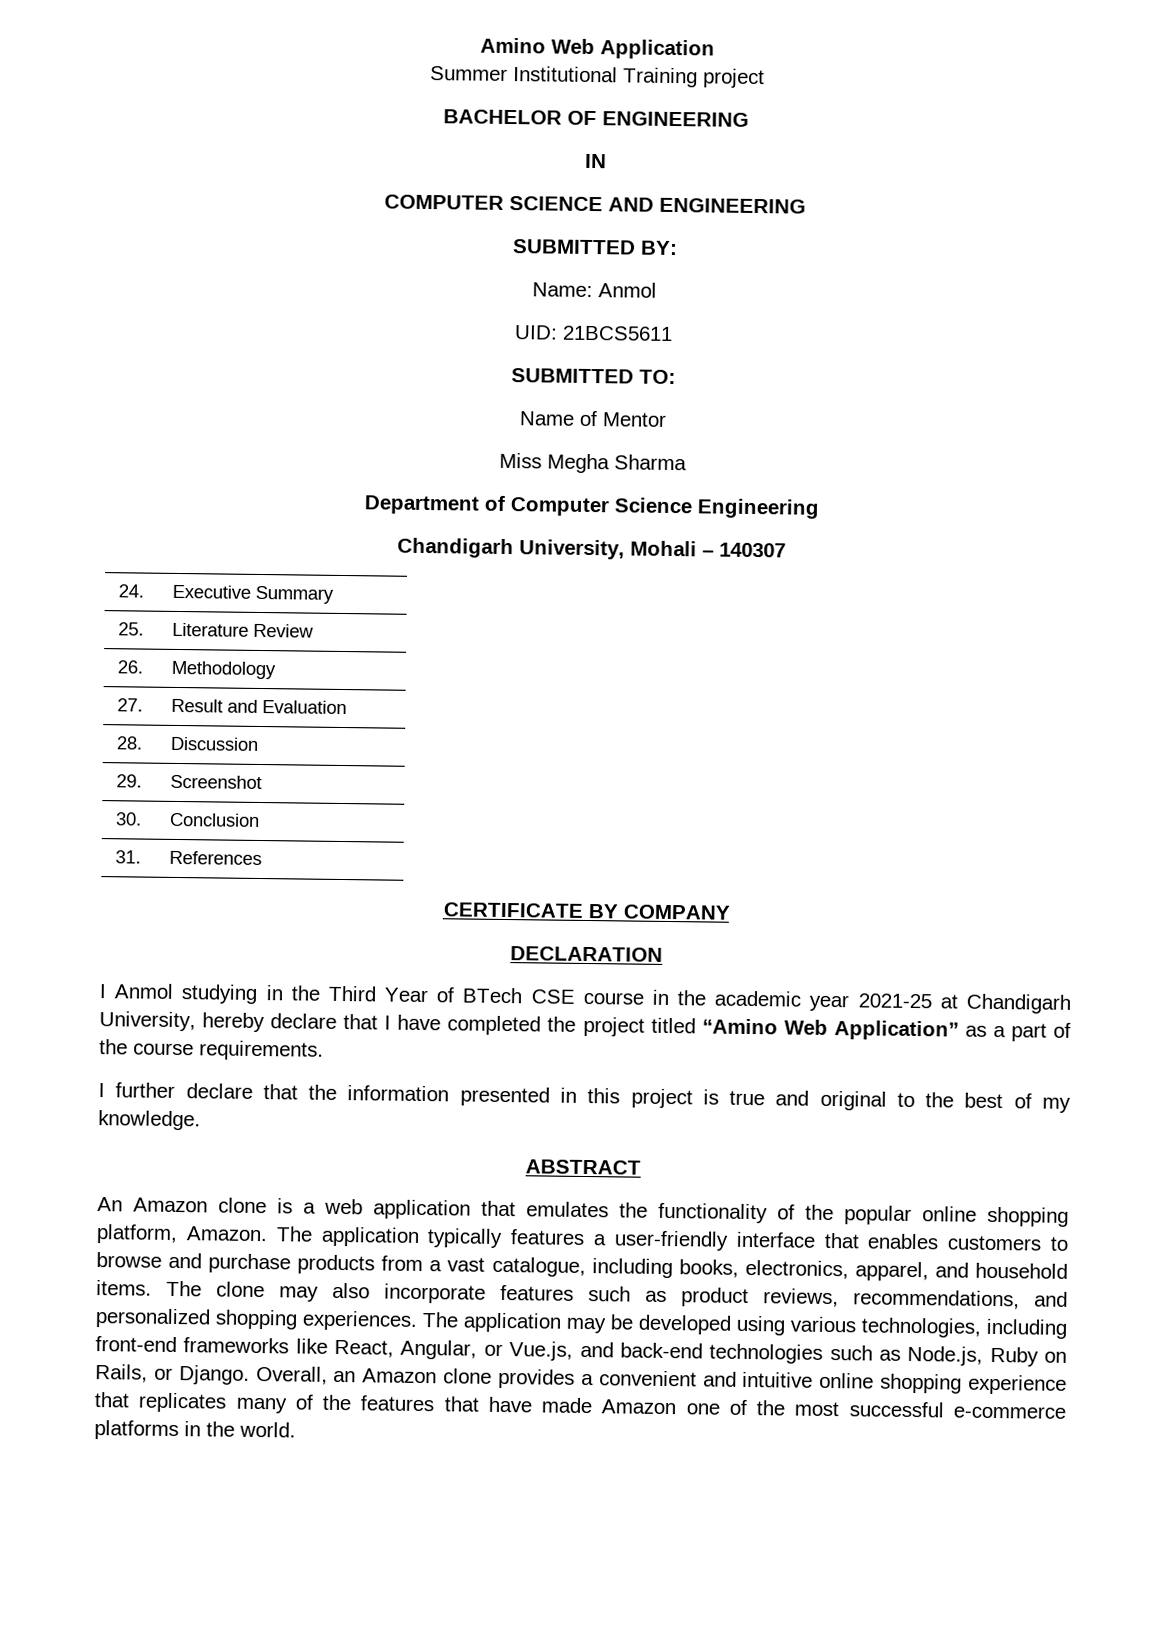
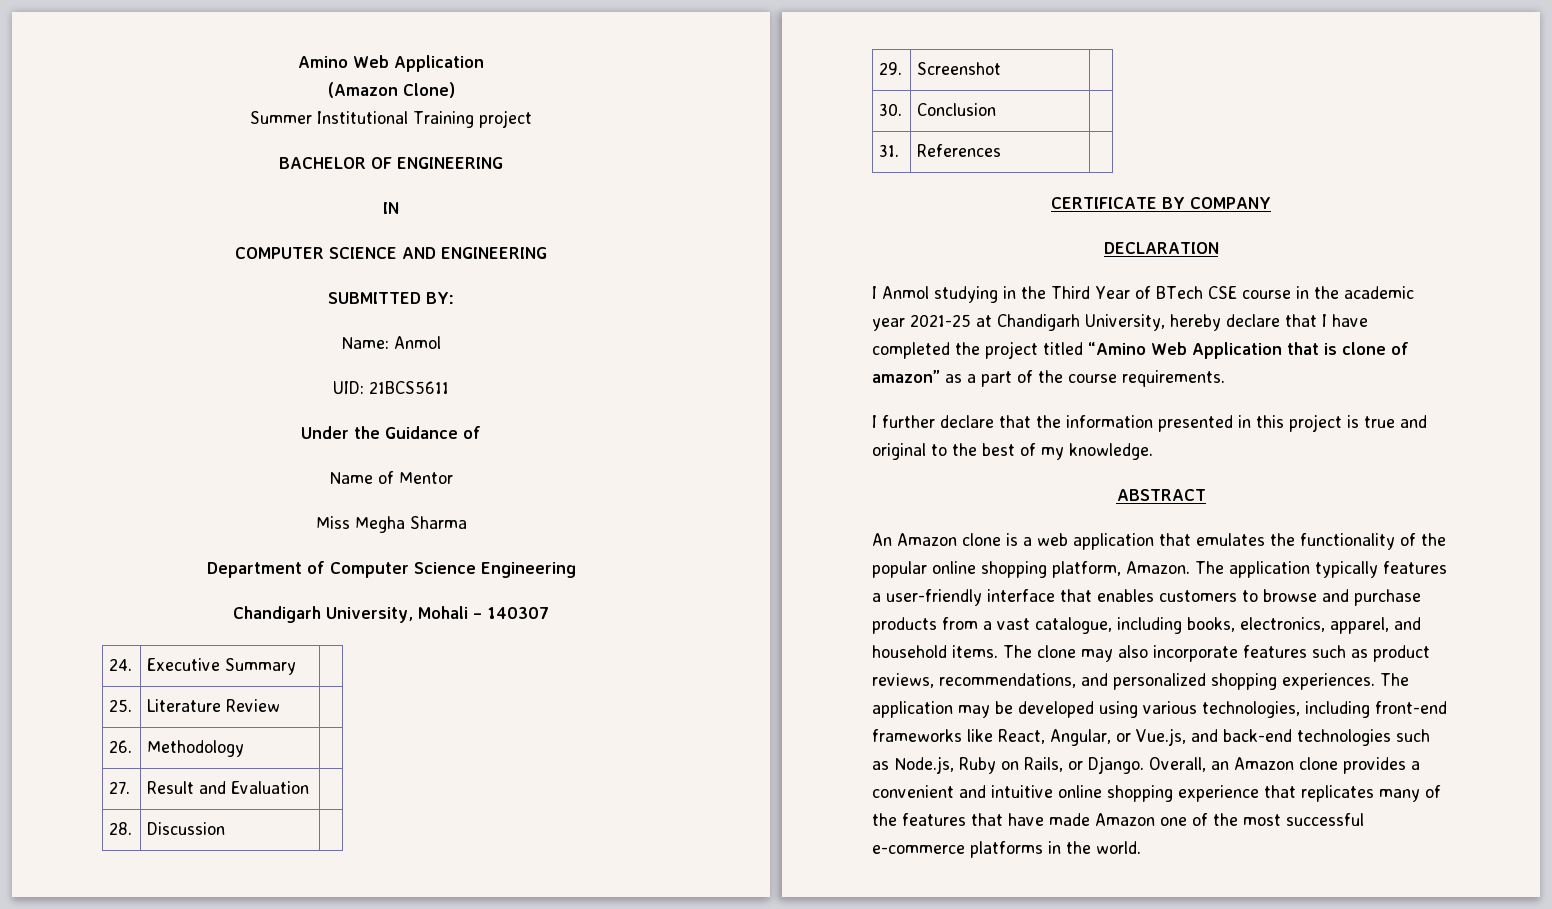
(715, 49) none -> [327,82,455,98] // (Amazon Clone)
[510,368,676,385] SUBMITTED TO: -> [301,426,481,439] Under the Guidance of
[833,1020,959,1041] Application” -> [1191,342,1409,359] [872,370,940,383] Application that is clone of amazon”

